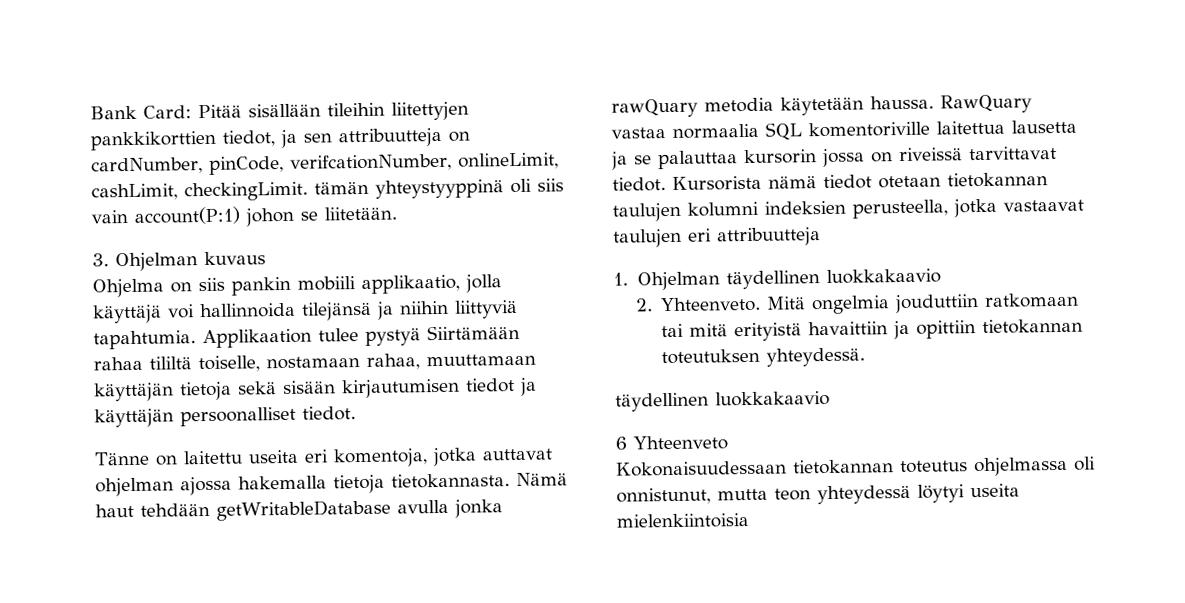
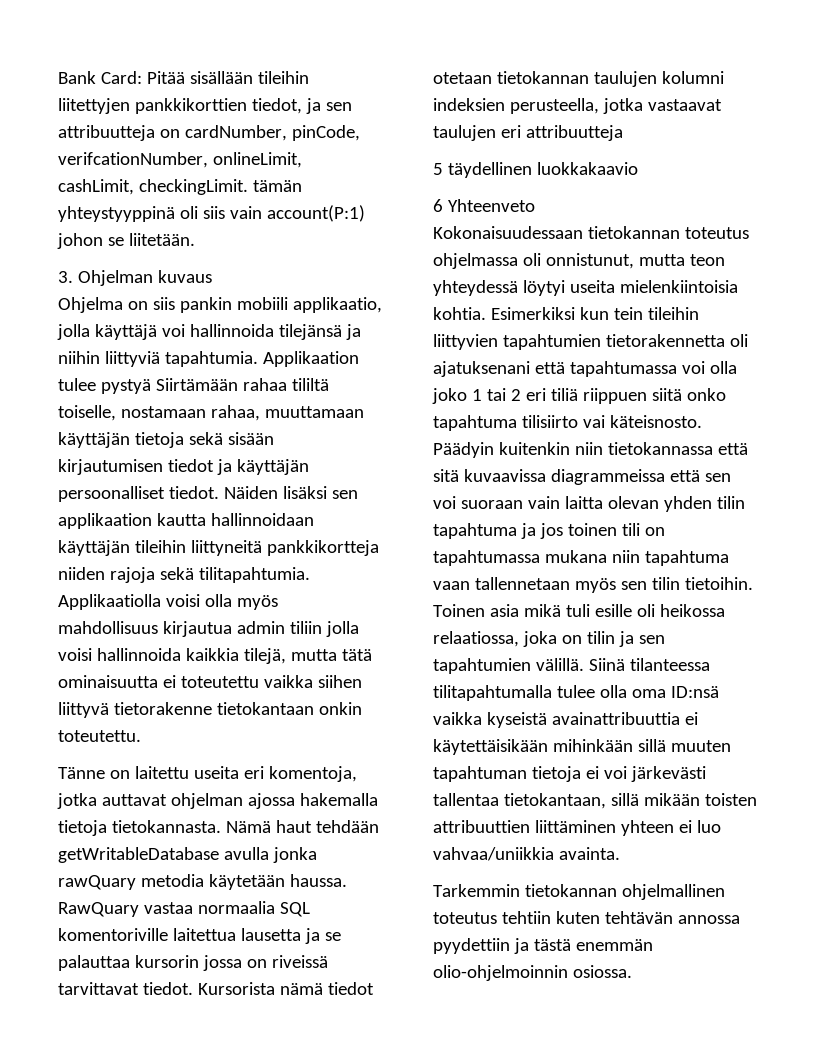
(356, 413) none -> [223,486,358,499] [58,513,314,529] [58,540,379,556] [58,567,310,583] [58,594,278,610] [58,621,359,637] [58,648,372,664] [58,675,362,688] [58,702,362,718] [58,730,141,742] Näiden lisäksi sen applikaation kautta hallinnoidaan käyttäjän tileihin liittyneitä pankkikortteja niiden rajoja sekä tilitapahtumia. Applikaatiolla voisi olla myös mahdollisuus kirjautua admin tiliin jolla voisi hallinnoida kaikkia tilejä, mutta tätä ominaisuutta ei toteutettu vaikka siihen liittyvä tietorakenne tietokantaan onkin toteutettu.
[613,268,941,291] [634,292,1080,315] [661,318,1084,342] [661,347,866,367] 1. Ohjelman täydellinen luokkakaavio // 2. Yhteenveto. Mitä ongelmia jouduttiin ratkomaan tai mitä erityistä havaittiin ja opittiin tietokannan toteutuksen yhteydessä. // -> [433,163,443,175] 5
(749, 520) none -> [433,307,699,320] [433,334,748,350] [433,361,737,377] [432,388,726,404] [433,415,702,431] [433,442,748,458] [433,469,731,485] [433,496,745,512] [433,523,665,539] [433,550,729,566] [433,577,753,593] [433,604,725,617] [433,631,665,647] [433,658,710,674] [433,685,719,701] [433,712,698,728] [433,739,731,755] [433,766,706,782] [433,793,757,809] [433,820,721,836] [433,847,620,861] [433,884,725,900] [433,911,740,924] [433,938,653,954] [433,965,632,981] kohtia. Esimerkiksi kun tein tileihin liittyvien tapahtumien tietorakennetta oli ajatuksenani että tapahtumassa voi olla joko 1 tai 2 eri tiliä riippuen siitä onko tapahtuma tilisiirto vai käteisnosto. Päädyin kuitenkin niin tietokannassa että sitä kuvaavissa diagrammeissa että sen voi suoraan vain laitta olevan yhden tilin tapahtuma ja jos toinen tili on tapahtumassa mukana niin tapahtuma vaan tallennetaan myös sen tilin tietoihin. Toinen asia mikä tuli esille oli heikossa relaatiossa, joka on tilin ja sen tapahtumien välillä. Siinä tilanteessa tilitapahtumalla tulee olla oma ID:nsä vaikka kyseistä avainattribuuttia ei käytettäisikään mihinkään sillä muuten tapahtuman tietoja ei voi järkevästi tallentaa tietokantaan, sillä mikään toisten attribuuttien liittäminen yhteen ei luo vahvaa/uniikkia avainta. // Tarkemmin tietokannan ohjelmallinen toteutus tehtiin kuten tehtävän annossa pyydettiin ja tästä enemmän olio-ohjelmoinnin osiossa.

